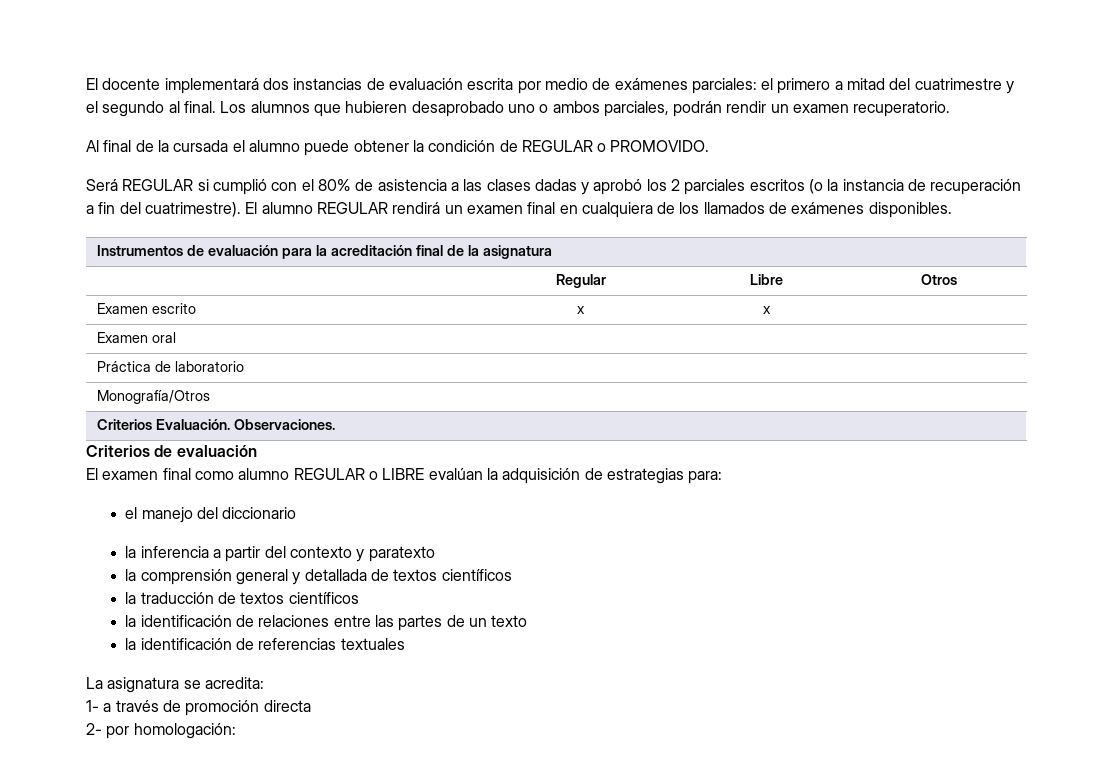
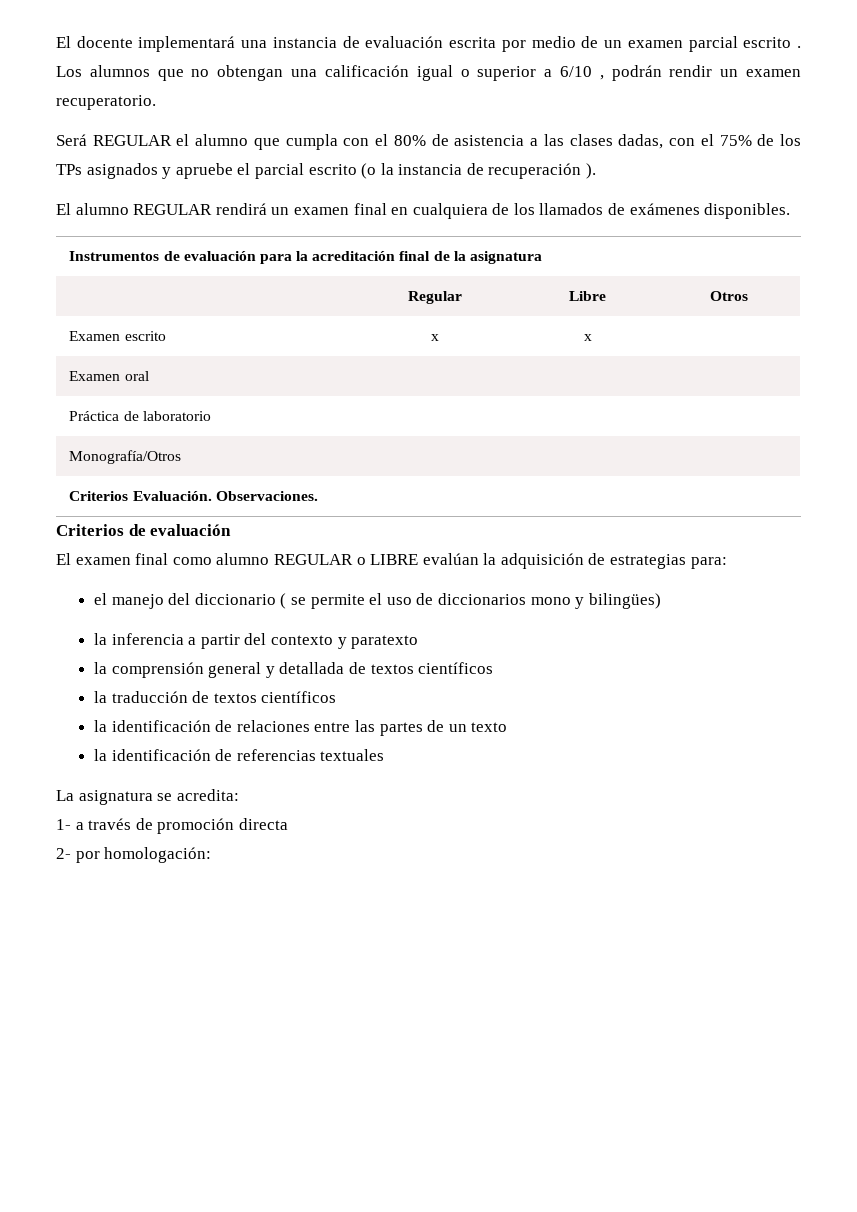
[262,78,363,90] dos instancias -> [241,37,337,48] una instancia
[614,78,1015,94] [86,101,669,117] exámenes parciales: el primero a mitad del cuatrimestre y el segundo al final. Los alumnos que hubieren desaprobado uno o ambos parciales, -> [604,36,802,52] [56,65,604,81] un examen parcial escrito . Los alumnos que no obtengan una calificación igual o superior a 6/10 ,
[86,140,710,156] [86,179,267,195] Al final de la cursada el alumno puede obtener la condición de REGULAR o PROMOVIDO. // Será REGULAR si cumplió -> [56,134,338,150] Será REGULAR el alumno que cumpla
[534,179,805,195] dadas y aprobó los 2 parciales escritos -> [618,134,801,149] [56,163,357,179] dadas, con el 75% de los TPs asignados y apruebe el parcial escrito
[86,202,241,217] a fin del cuatrimestre). -> [586,163,597,179] ). //
(297, 513) none -> [280,593,661,609] ( se permite el uso de diccionarios mono y bilingües)

